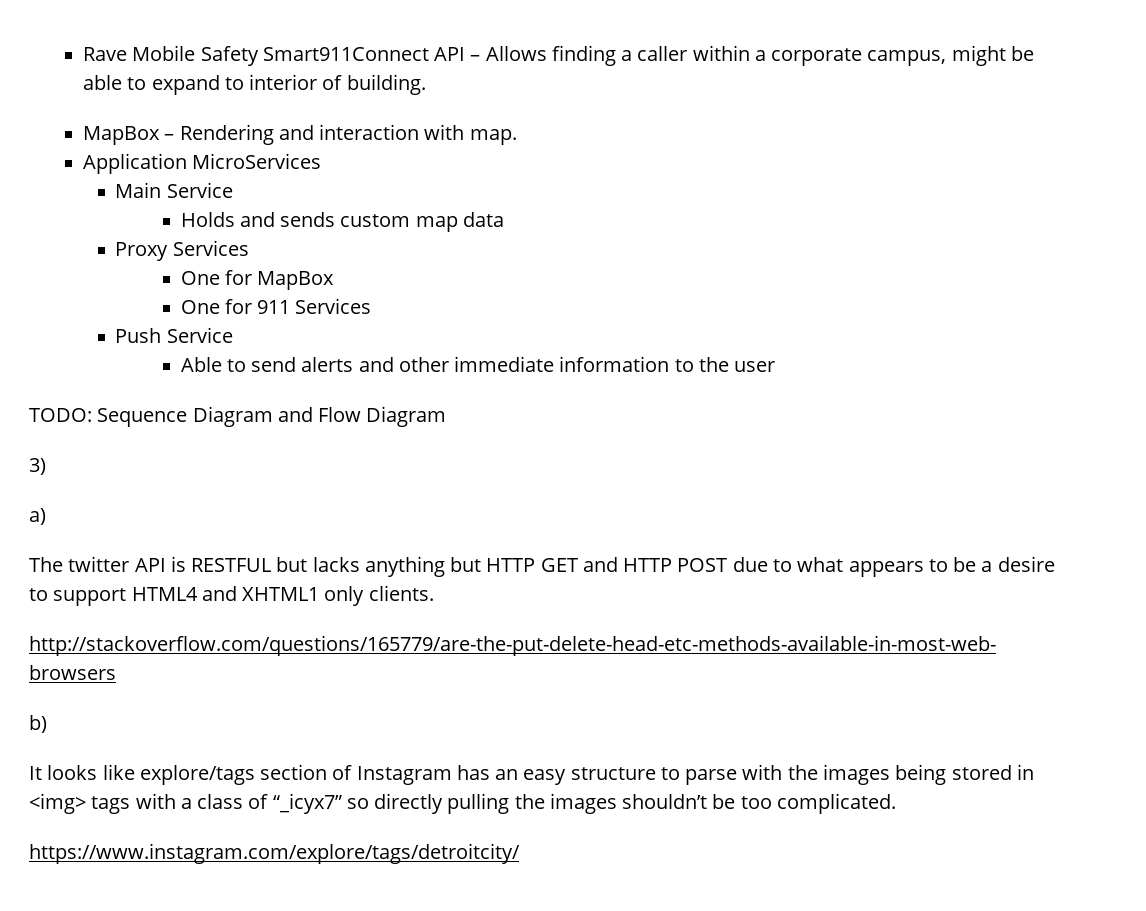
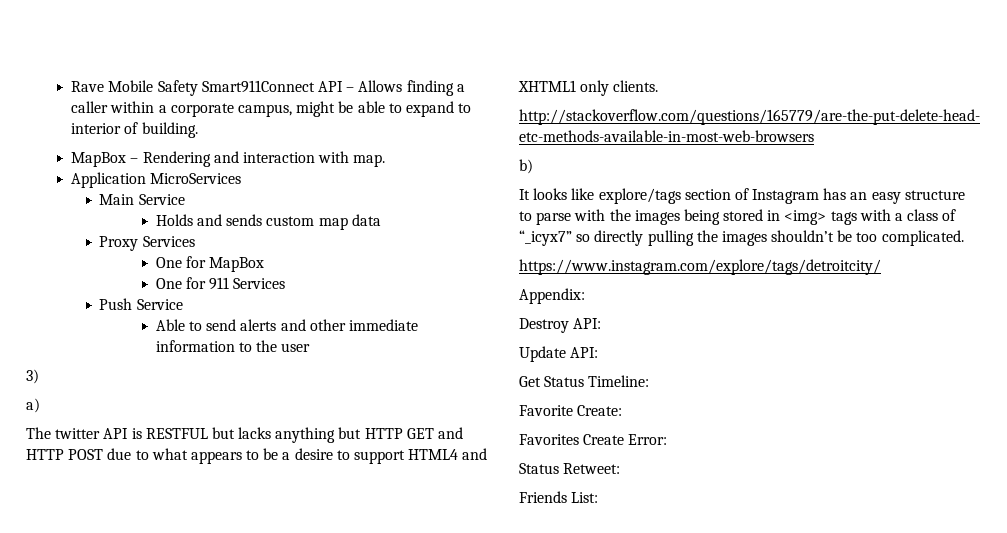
[29,406,447,427] // TODO: Sequence Diagram and Flow Diagram -> (311, 347) none
(520, 853) none -> [519,288,585,304] [519,318,602,333] [519,346,599,362] [519,375,650,387] [519,405,623,416] [519,434,668,445] [519,463,621,474] [519,491,599,503] // Appendix: // Destroy API: // Update API: // Get Status Timeline: // Favorite Create: // Favorites Create Error: // Status Retweet: // Friends List:

